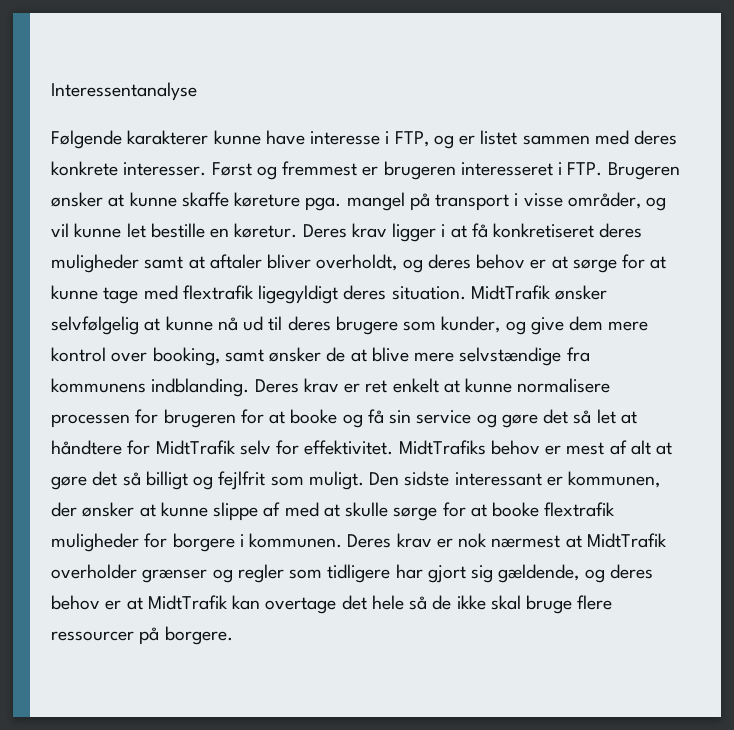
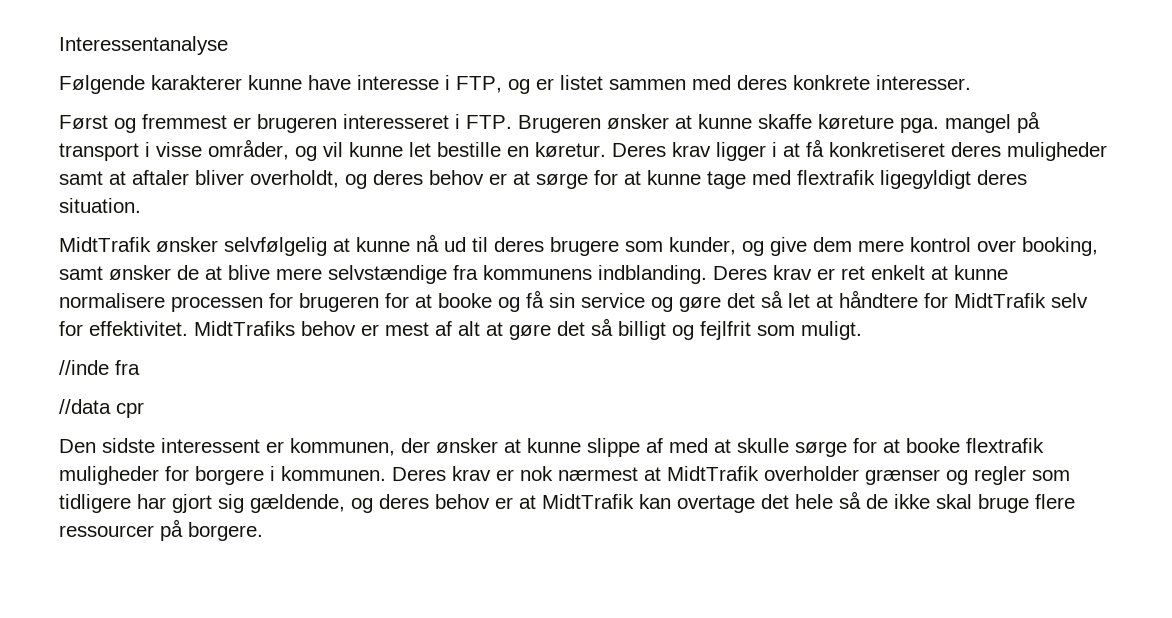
(207, 169) none -> (971, 82) //
(466, 293) none -> (141, 205) //
(364, 480) none -> [59,360,140,375] [59,399,144,418] // //inde fra // //data cpr //
[454,472,542,486] interessant -> [161,438,260,453] interessent

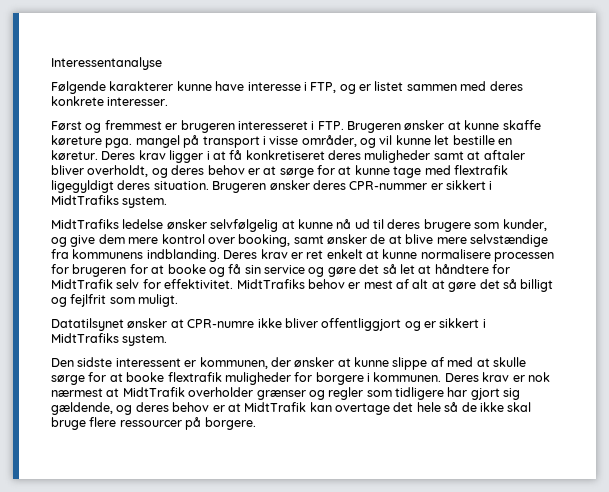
[59,237,151,252] // MidtTrafik -> [212,180,493,193] [51,195,168,208] [51,219,164,229] Brugeren ønsker deres CPR-nummer er sikkert i MidtTrafiks system. // MidtTrafiks ledelse
[59,360,140,375] [59,399,144,418] //inde fra // //data cpr -> [51,318,486,331] [51,333,168,346] Datatilsynet ønsker at CPR-numre ikke bliver offentliggjort og er sikkert i MidtTrafiks system.

